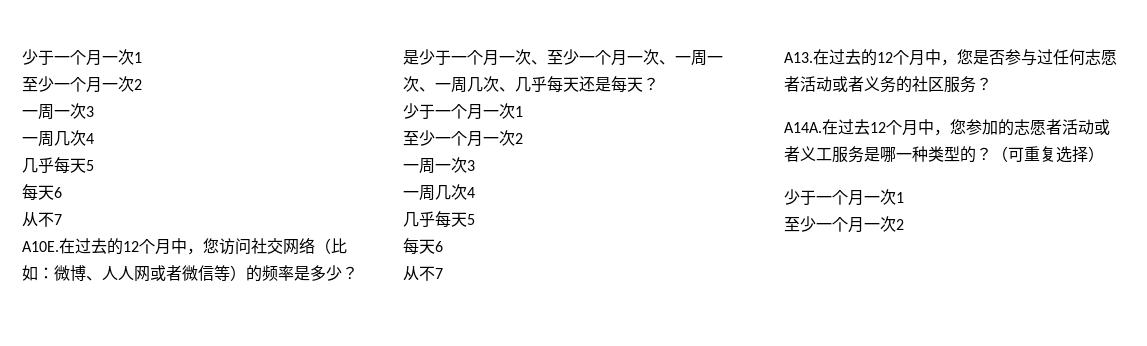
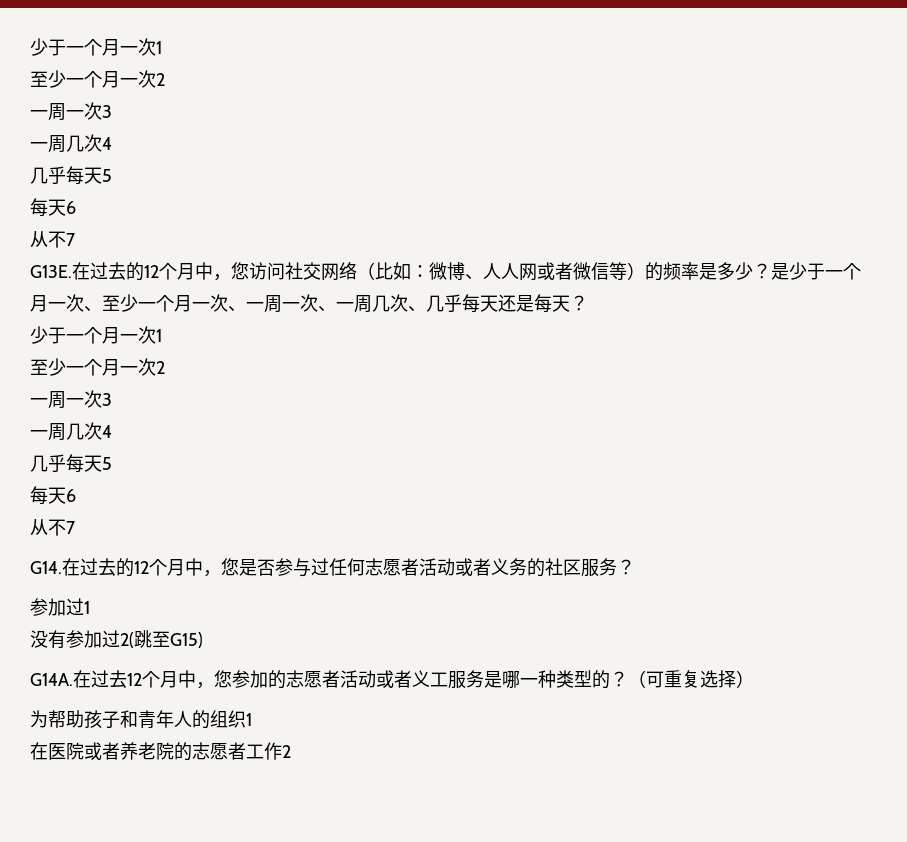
[22,241,59,252] A10E. -> [30,265,72,278] G13E.
[784,52,813,63] A13. -> [30,561,62,574] G14.
[784,122,822,133] A14A. -> [30,598,90,616] [30,630,203,649] [30,673,73,686] 参加过1 // 没有参加过2(跳至G15) // G14A.
[784,189,904,206] [784,216,896,233] 少于一个月一次1 // 至少一个月一次 -> [30,710,252,729] [30,742,282,761] 为帮助孩子和青年人的组织1 // 在医院或者养老院的志愿者工作

